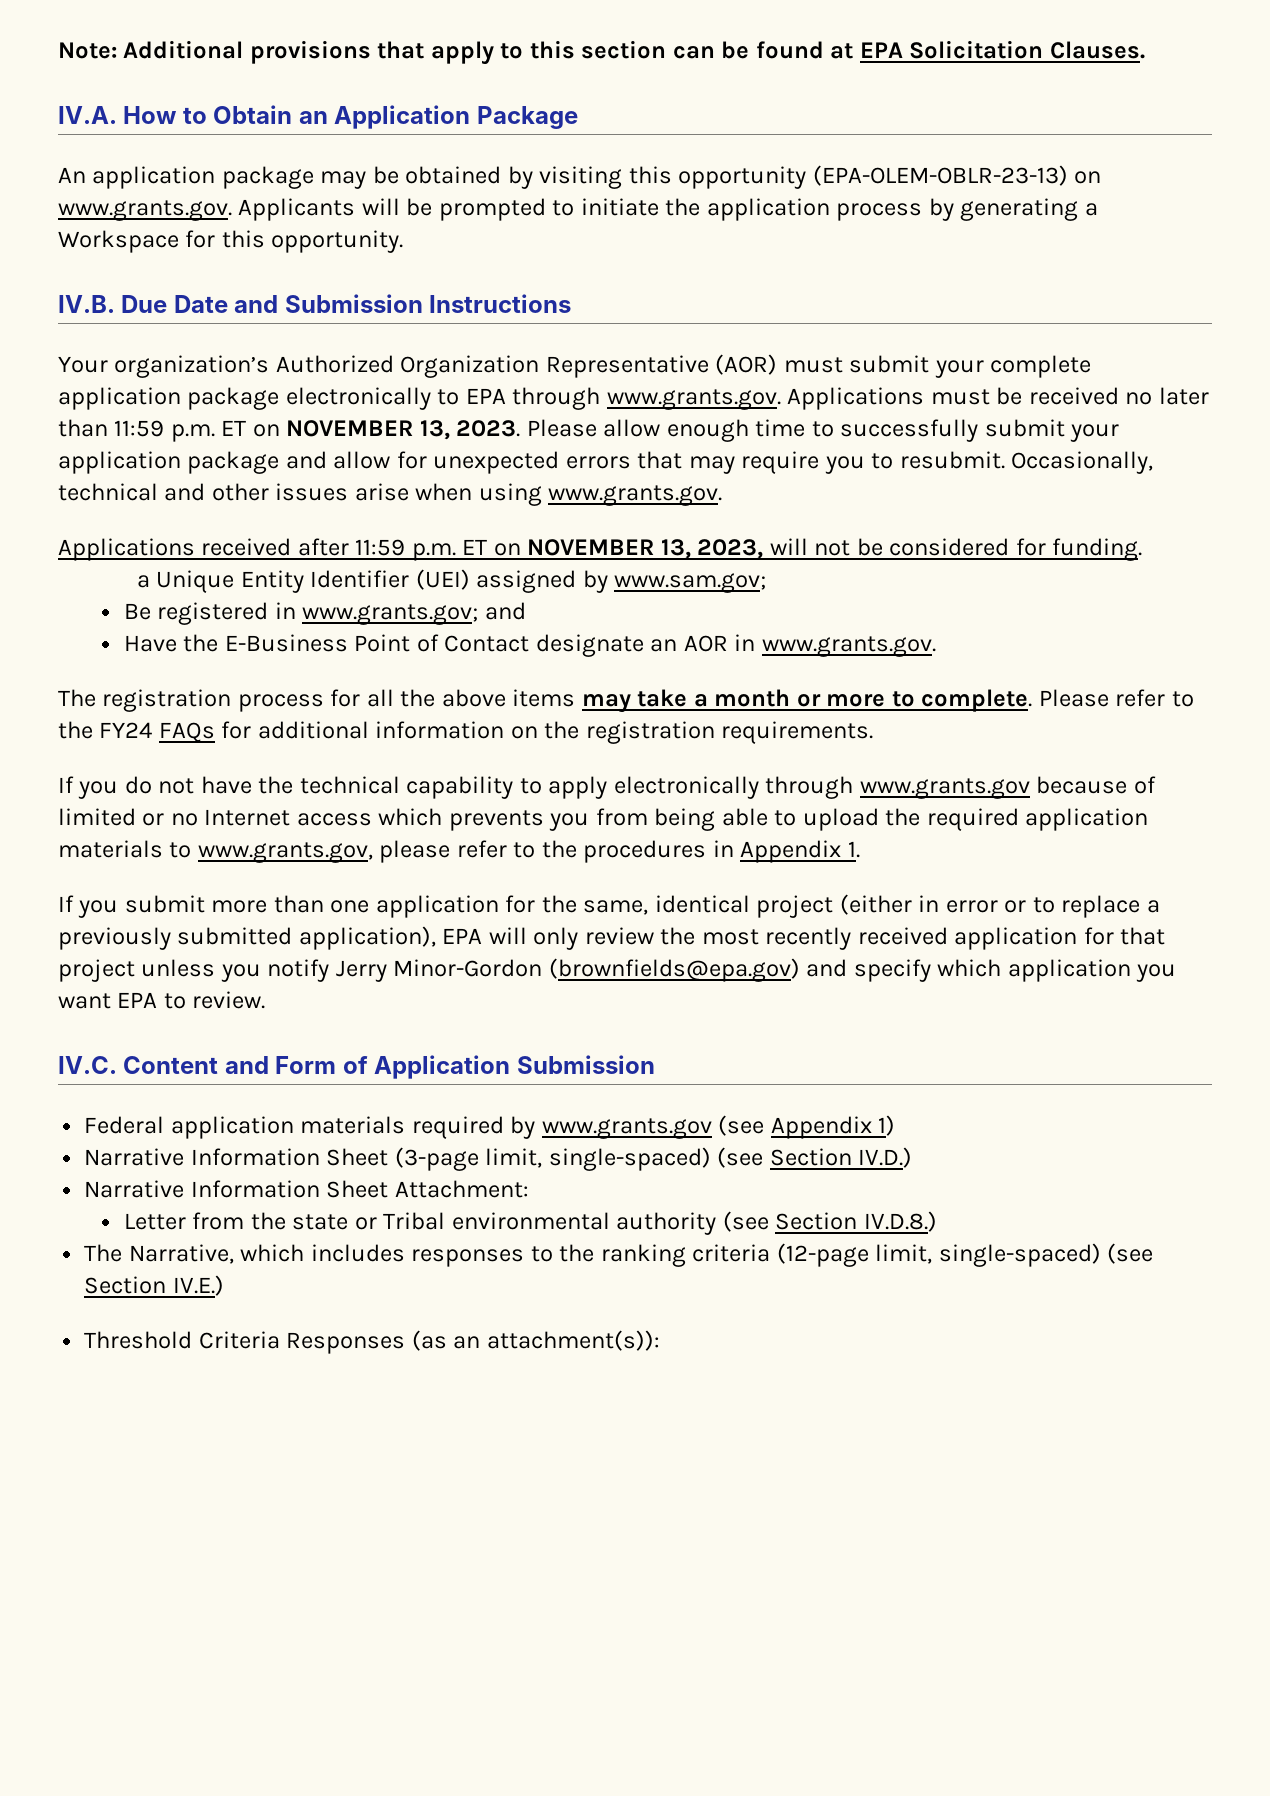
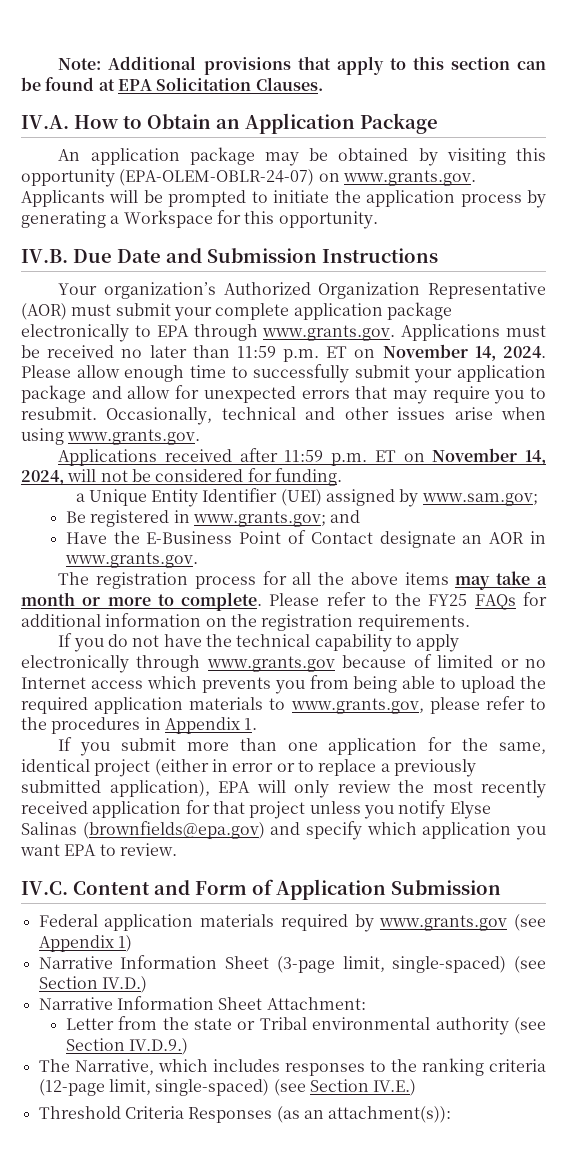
[812,165,1068,186] (EPA-OLEM-OBLR-23-13) -> [119,169,315,186] (EPA-OLEM-OBLR-24-07)
[286,420,521,440] NOVEMBER 13, 2023. -> [382,344,546,361] November 14, 2024.
[527,539,764,559] NOVEMBER 13, 2023, -> [432,448,546,465] [21,470,64,485] November 14, 2024,
[99,722,153,738] FY24 -> [428,594,468,606] FY25
[335,959,543,982] Jerry Minor-Gordon -> [449,801,491,819] [21,822,77,835] Elyse Salinas
[863,1211,937,1232] IV.D.8.) -> [129,1038,189,1055] IV.D.9.)

